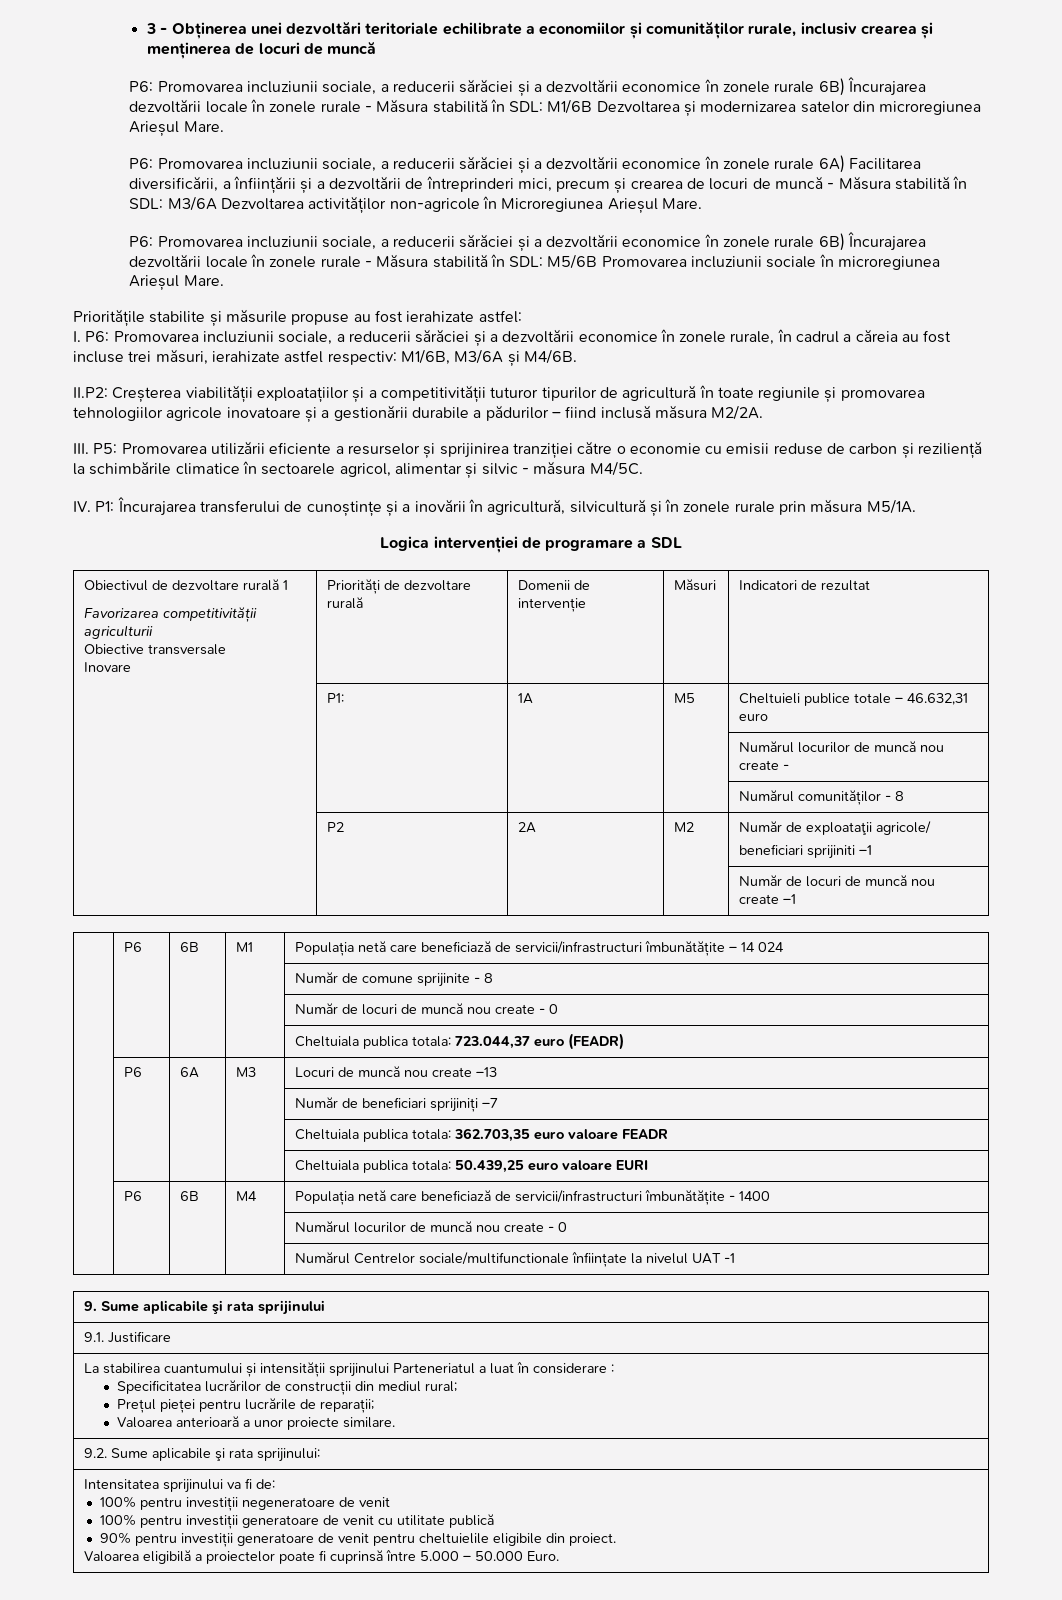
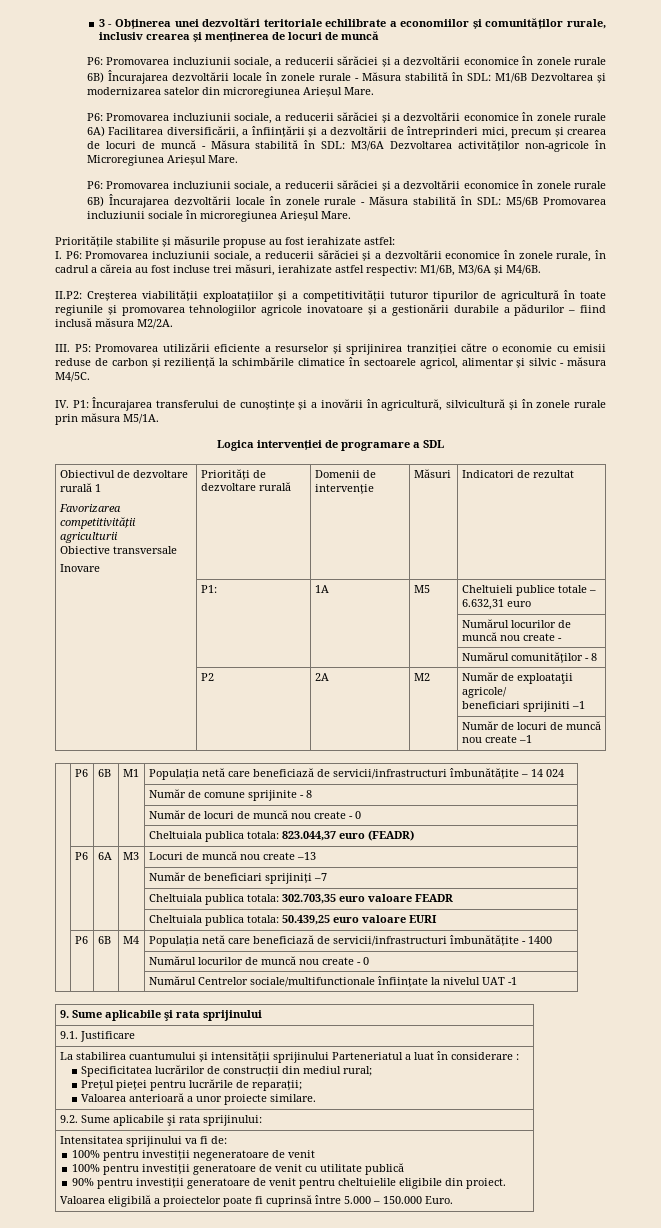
[907,693,969,705] 46.632,31 -> [461,599,504,610] 6.632,31
[455,1036,531,1049] 723.044,37 -> [281,831,336,841] 823.044,37
[454,1128,531,1142] 362.703,35 -> [281,894,336,904] 302.703,35
[475,1551,524,1561] 50.000 -> [382,1196,422,1204] 150.000

